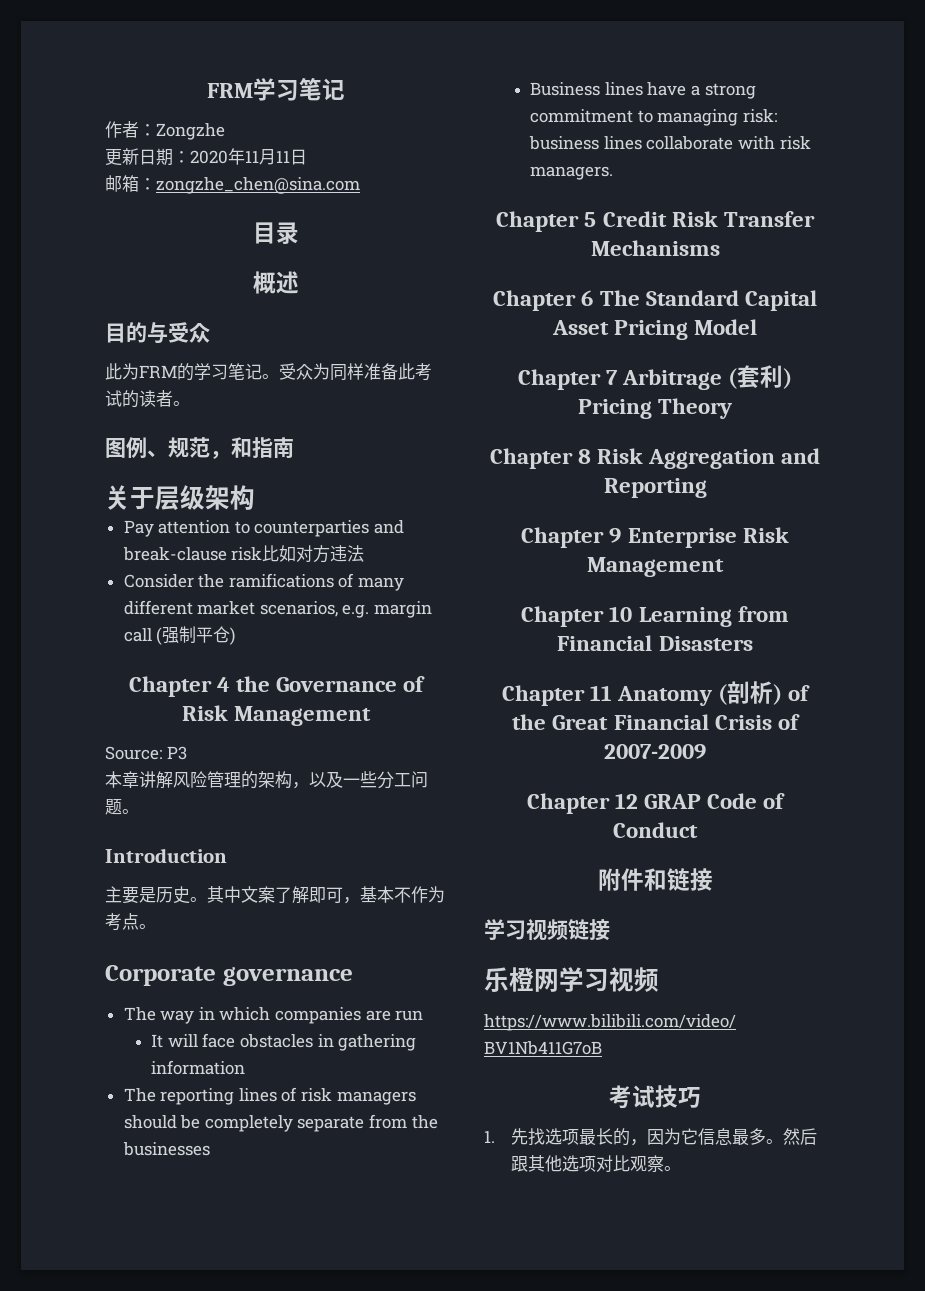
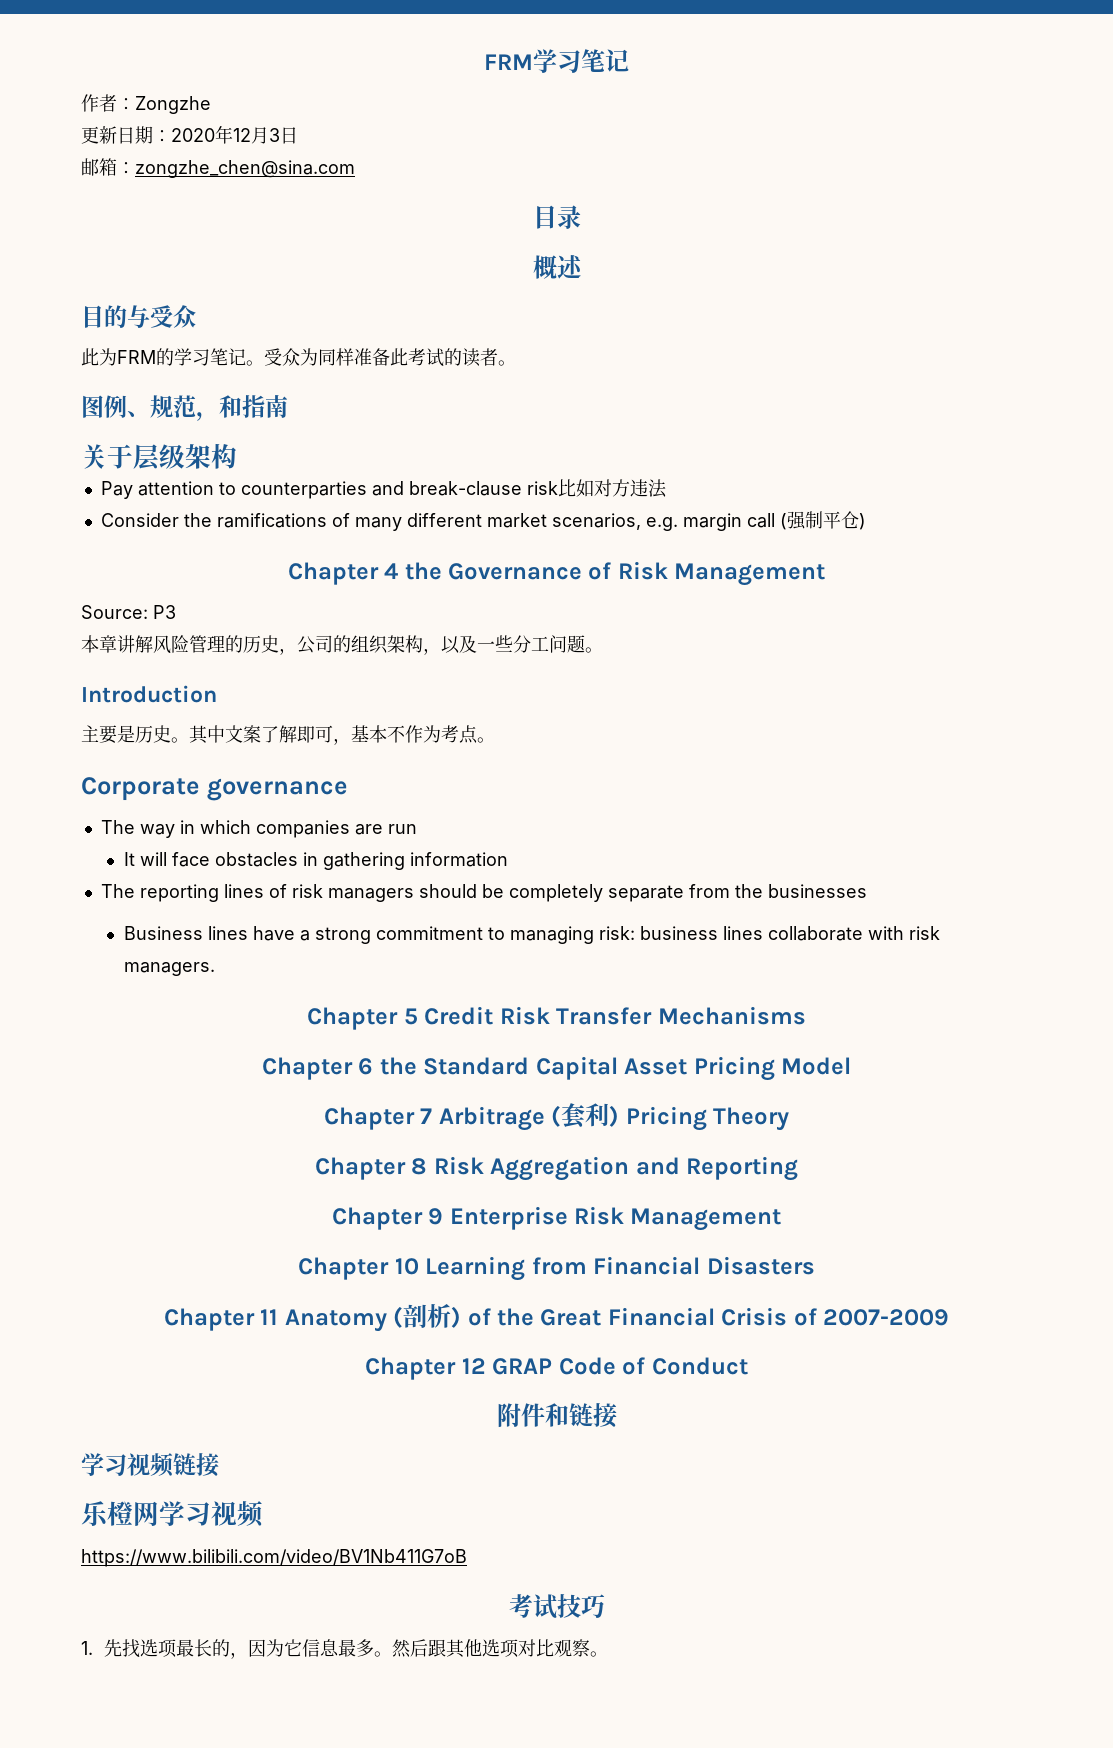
[245,149,290,165] 11月11 -> [233,127,280,144] 12月3
(258, 780) none -> [243,635,388,655] 历史，公司的组织
[599,290,640,306] The -> [379,1057,417,1075] the

